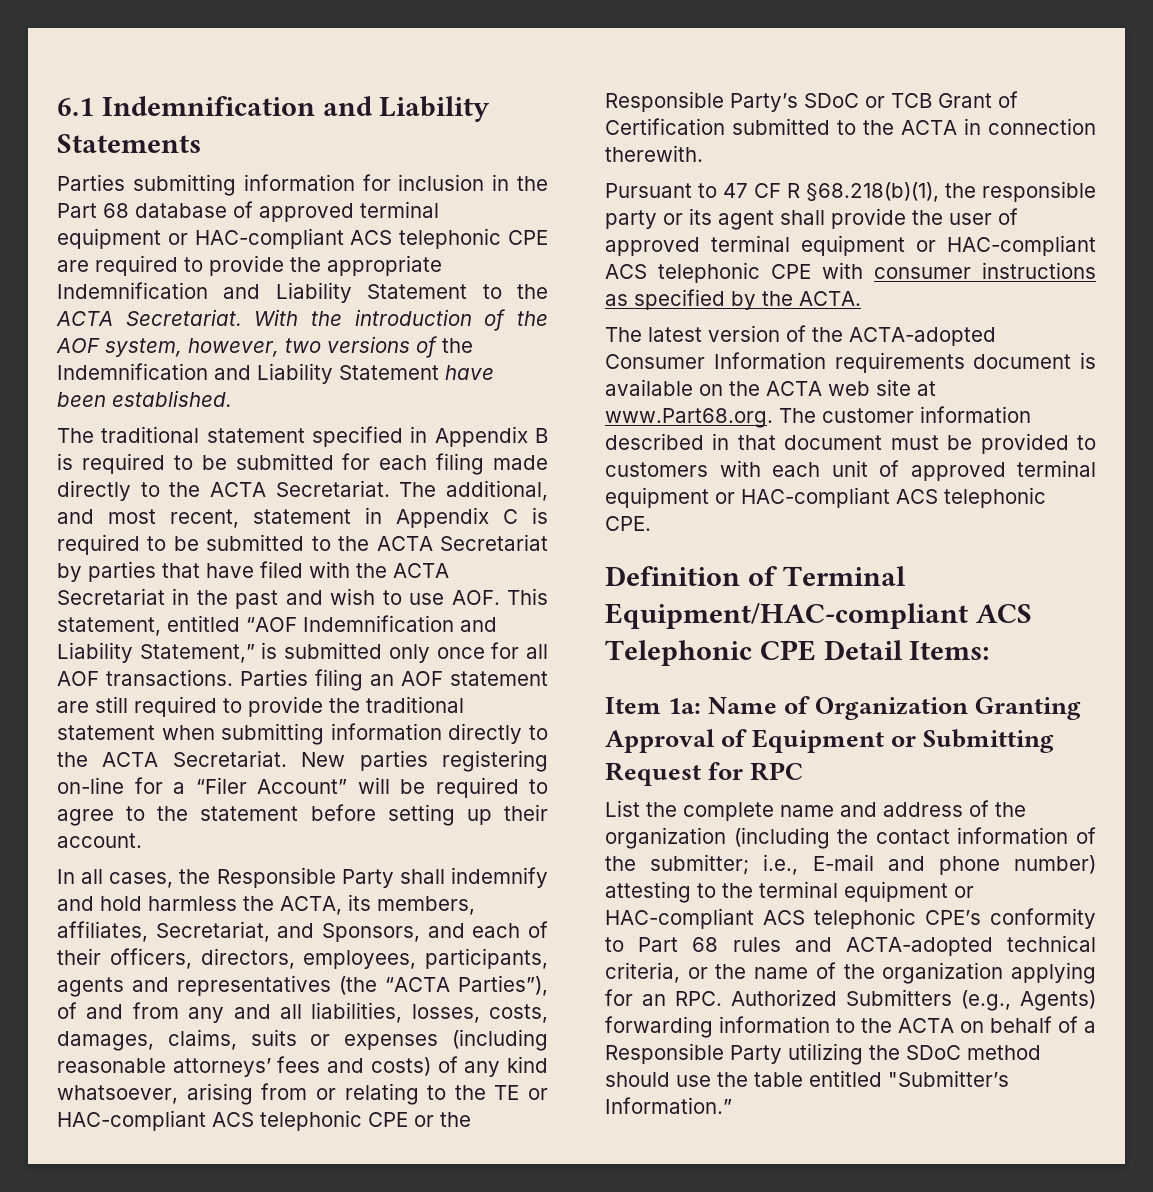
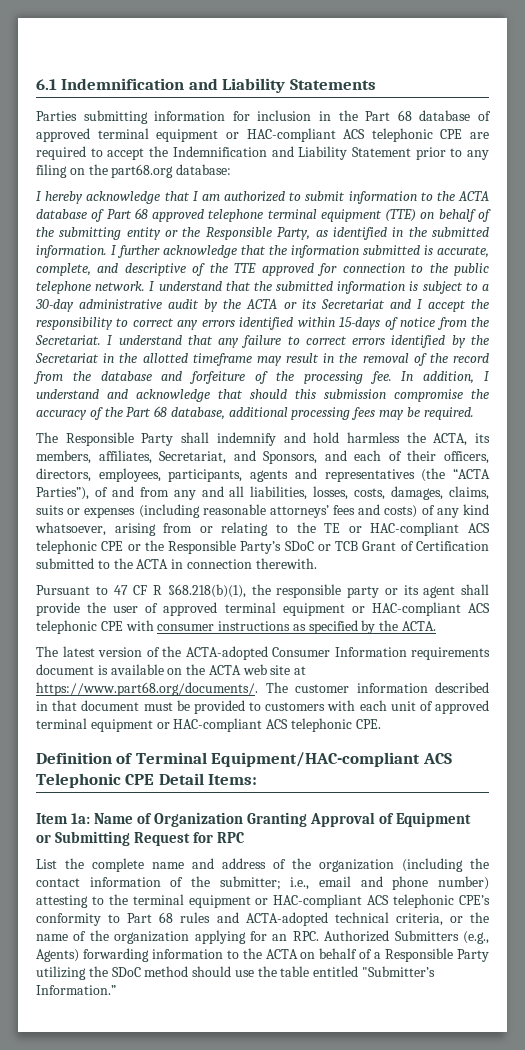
[209,255,442,276] [57,282,548,303] [56,309,548,331] [56,336,437,358] provide the appropriate Indemnification and Liability Statement to the ACTA Secretariat. With the introduction of the AOF system, however, two versions of -> [107,148,145,160] accept
[445,365,494,380] [57,390,232,407] [57,426,548,447] [57,453,548,475] [57,480,548,501] [57,507,548,528] [57,534,548,555] [57,561,449,582] [57,588,549,609] [57,615,497,636] [57,642,548,663] [57,669,548,691] [57,696,464,717] [57,723,548,745] [57,750,548,772] [57,777,548,798] [57,804,548,826] [57,833,142,848] [57,869,211,888] have been established. // The traditional statement specified in Appendix B is required to be submitted for each filing made directly to the ACTA Secretariat. The additional, and most recent, statement in Appendix C is required to be submitted to the ACTA Secretariat by parties that have filed with the ACTA Secretariat in the past and wish to use AOF. This statement, entitled “AOF Indemnification and Liability Statement,” is submitted only once for all AOF transactions. Parties filing an AOF statement are still required to provide the traditional statement when submitting information directly to the ACTA Secretariat. New parties registering on-line for a “Filer Account” will be required to agree to the statement before setting up their account. // In all cases, the -> [415,147,489,160] [36,164,232,178] [36,191,490,204] [36,208,491,222] [36,227,490,240] [36,245,489,258] [36,263,489,276] [36,281,490,294] [35,299,489,312] [36,317,489,330] [35,335,489,348] [35,353,490,366] [33,371,490,384] [36,389,489,402] [36,406,474,420] [36,432,58,443] prior to any filing on the part68.org database: // I hereby acknowledge that I am authorized to submit information to the ACTA database of Part 68 approved telephone terminal equipment (TTE) on behalf of the submitting entity or the Responsible Party, as identified in the submitted information. I further acknowledge that the information submitted is accurate, complete, and descriptive of the TTE approved for connection to the public telephone network. I understand that the submitted information is subject to a 30-day administrative audit by the ACTA or its Secretariat and I accept the responsibility to correct any errors identified within 15-days of notice from the Secretariat. I understand that any failure to correct errors identified by the Secretariat in the allotted timeframe may result in the removal of the record from the database and forfeiture of the processing fee. In addition, I understand and acknowledge that should this submission compromise the accuracy of the Part 68 database, additional processing fees may be required. // The
[605,408,773,428] www.Part68.org. -> [36,682,258,696] https://www.part68.org/documents/.
[812,854,874,871] E-mail -> [319,876,351,887] email

